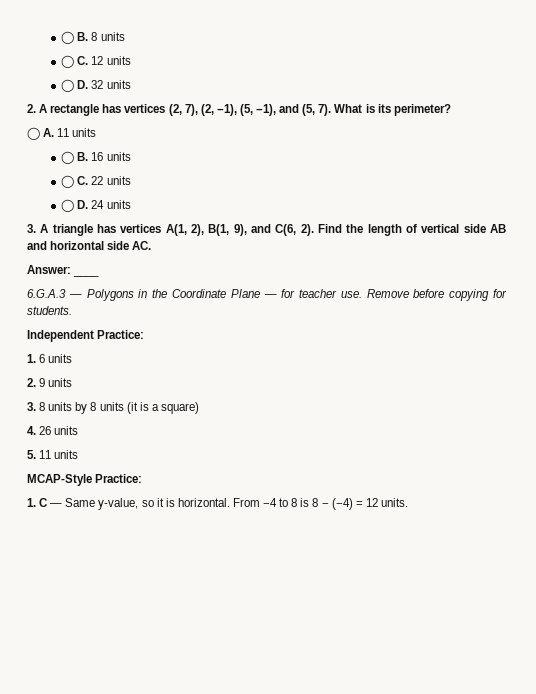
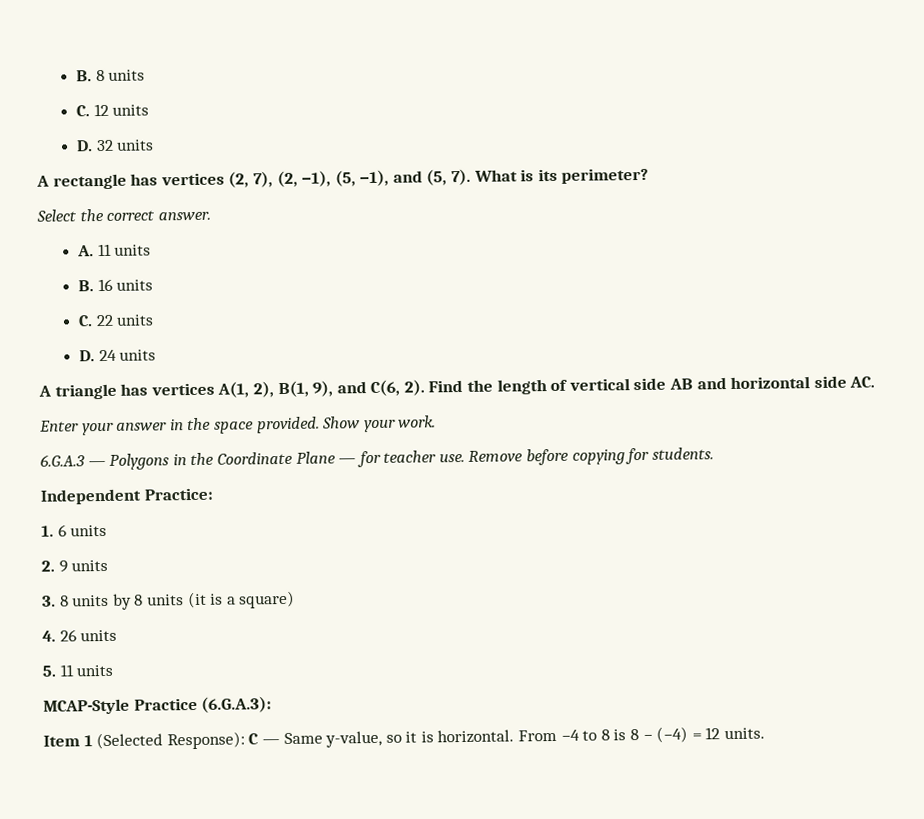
[61,31,75,44] ◯ -> (75, 76) none
[61,55,75,68] ◯ -> (146, 75) none
[61,79,75,92] ◯ -> (150, 110) none
[27,104,36,113] 2. -> (155, 145) none
[27,127,40,140] ◯ -> [36,208,211,222] Select the correct answer. //
[61,151,75,164] ◯ -> (152, 250) none
[61,175,75,188] ◯ -> (154, 285) none
[61,199,75,212] ◯ -> (155, 320) none
[27,224,36,233] 3. -> (157, 355) none
[27,265,71,274] [73,274,100,277] Answer: ____ -> [39,415,437,436] Enter your answer in the space provided. Show your work.
[95,474,143,483] [27,498,36,507] Practice: // 1. -> [133,696,273,713] [43,731,245,750] Practice (6.G.A.3): // Item 1 (Selected Response):

